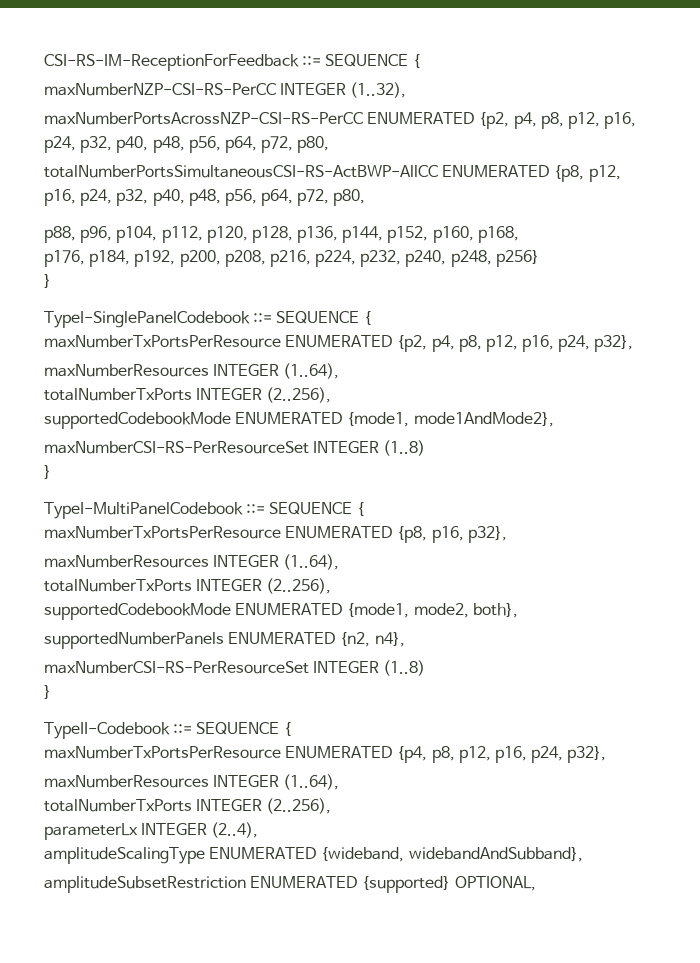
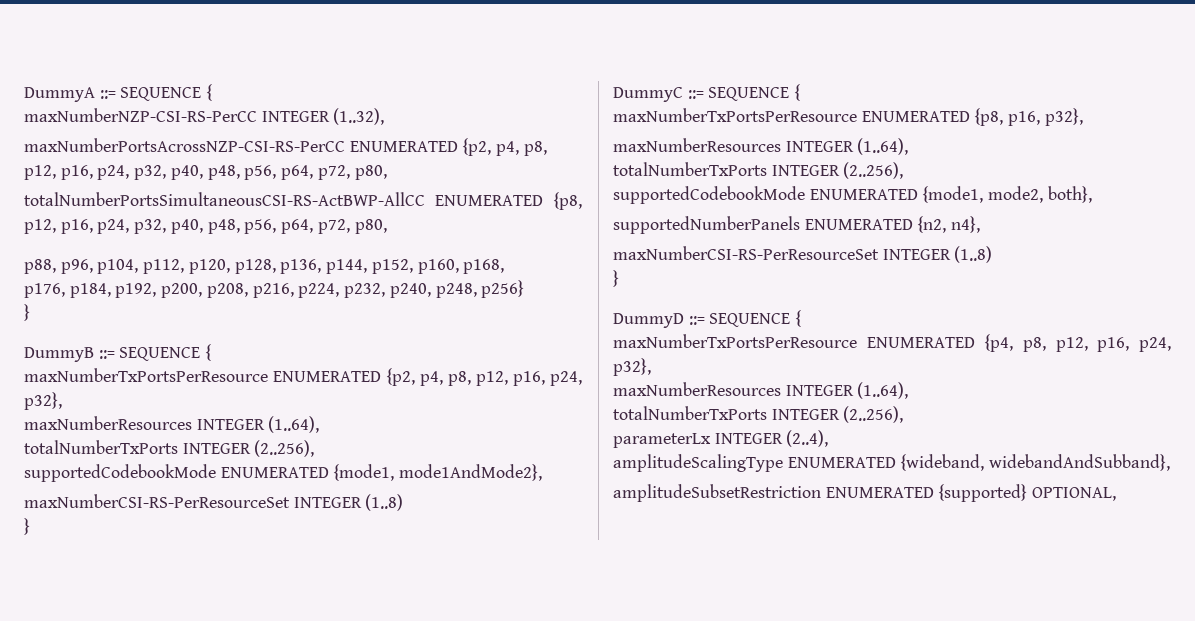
[44,54,299,71] CSI-RS-IM-ReceptionForFeedback -> [24,87,95,102] DummyA
[44,311,250,328] TypeI-SinglePanelCodebook -> [24,347,94,362] DummyB
[44,502,243,519] TypeI-MultiPanelCodebook -> [613,87,683,102] DummyC
[44,722,170,739] TypeII-Codebook -> [613,313,684,328] DummyD

